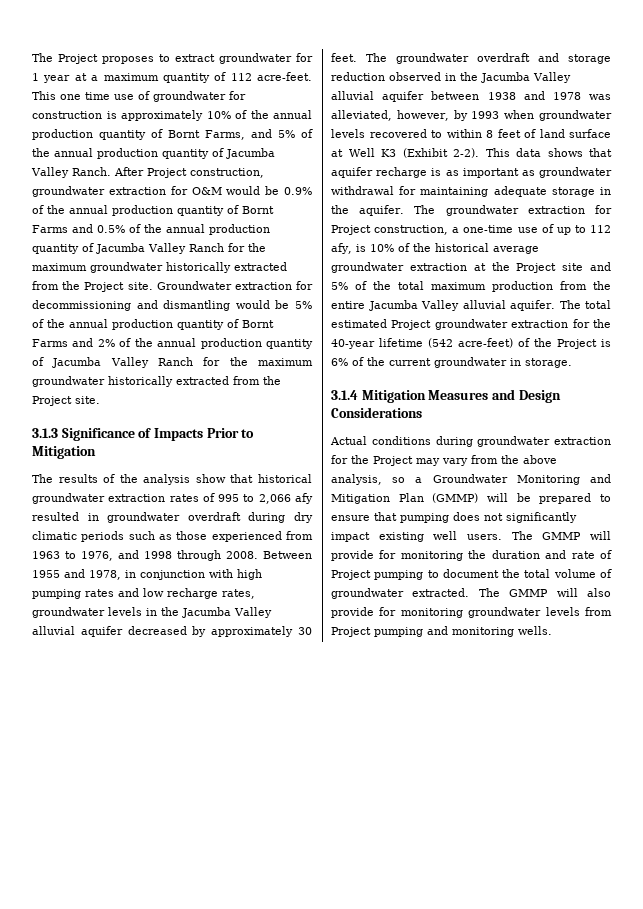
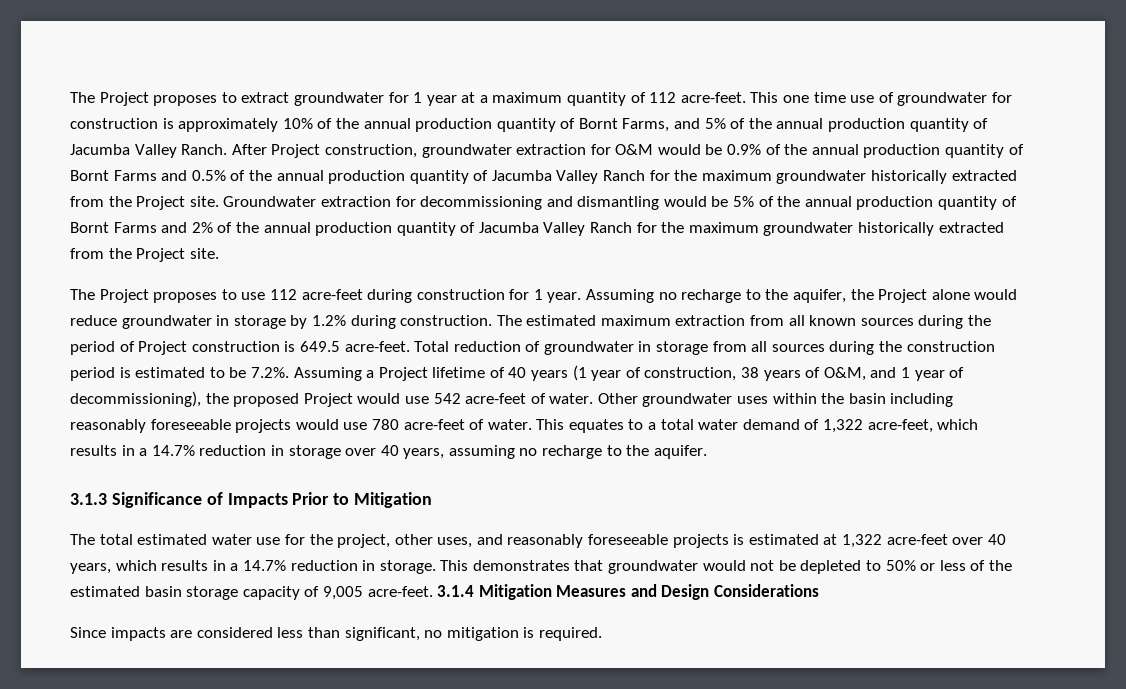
(100, 400) none -> [70,289,1018,303] [70,315,992,329] [70,341,995,355] [70,365,965,381] [70,391,954,407] [70,419,979,433] [70,445,707,459] // The Project proposes to use 112 acre-feet during construction for 1 year. Assuming no recharge to the aquifer, the Project alone would reduce groundwater in storage by 1.2% during construction. The estimated maximum extraction from all known sources during the period of Project construction is 649.5 acre-feet. Total reduction of groundwater in storage from all sources during the construction period is estimated to be 7.2%. Assuming a Project lifetime of 40 years (1 year of construction, 38 years of O&M, and 1 year of decommissioning), the proposed Project would use 542 acre-feet of water. Other groundwater uses within the basin including reasonably foreseeable projects would use 780 acre-feet of water. This equates to a total water demand of 1,322 acre-feet, which results in a 14.7% reduction in storage over 40 years, assuming no recharge to the aquifer.
[58,474,312,485] [32,493,313,504] [32,512,313,523] [32,531,313,542] [32,550,312,561] [32,569,262,580] [32,588,255,599] [32,607,272,618] [32,626,313,637] [331,53,611,64] [331,72,571,83] [331,91,611,102] [331,110,612,121] [331,129,611,138] [331,148,612,158] [331,167,612,178] [331,186,611,197] [331,205,612,216] [331,224,611,235] [331,243,539,254] [331,262,611,273] [331,281,611,292] [331,300,611,311] [331,319,611,330] [331,338,611,349] [331,357,572,368] results of the analysis show that historical groundwater extraction rates of 995 to 2,066 afy resulted in groundwater overdraft during dry climatic periods such as those experienced from 1963 to 1976, and 1998 through 2008. Between 1955 and 1978, in conjunction with high pumping rates and low recharge rates, groundwater levels in the Jacumba Valley alluvial aquifer decreased by approximately 30 feet. The groundwater overdraft and storage reduction observed in the Jacumba Valley alluvial aquifer between 1938 and 1978 was alleviated, however, by 1993 when groundwater levels recovered to within 8 feet of land surface at Well K3 (Exhibit 2-2). This data shows that aquifer recharge is as important as groundwater withdrawal for maintaining adequate storage in the aquifer. The groundwater extraction for Project construction, a one-time use of up to 112 afy, is 10% of the historical average groundwater extraction at the Project site and 5% of the total maximum production from the entire Jacumba Valley alluvial aquifer. The total estimated Project groundwater extraction for the 40-year lifetime (542 acre-feet) of the Project is 6% of the current groundwater in storage. // -> [99,534,1006,548] [70,560,1012,574] [70,586,433,600] total estimated water use for the project, other uses, and reasonably foreseeable projects is estimated at 1,322 acre-feet over 40 years, which results in a 14.7% reduction in storage. This demonstrates that groundwater would not be depleted to 50% or less of the estimated basin storage capacity of 9,005 acre-feet.
[330,436,611,447] [331,455,557,466] [331,474,611,485] [331,493,611,504] [331,512,577,523] [331,531,611,542] [331,550,612,561] [331,569,612,580] [331,588,611,599] [331,607,612,618] [331,626,552,637] Actual conditions during groundwater extraction for the Project may vary from the above analysis, so a Groundwater Monitoring and Mitigation Plan (GMMP) will be prepared to ensure that pumping does not significantly impact existing well users. The GMMP will provide for monitoring the duration and rate of Project pumping to document the total volume of groundwater extracted. The GMMP will also provide for monitoring groundwater levels from Project pumping and monitoring wells. -> [70,627,602,641] Since impacts are considered less than significant, no mitigation is required.

